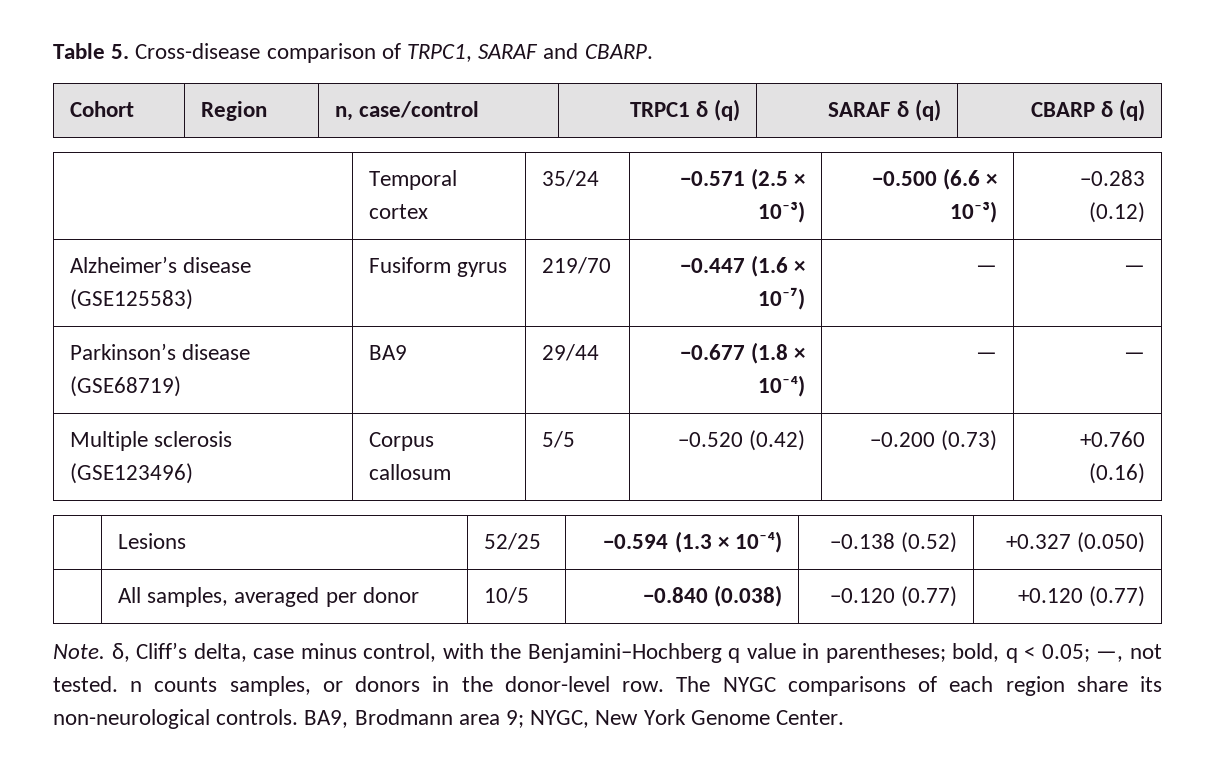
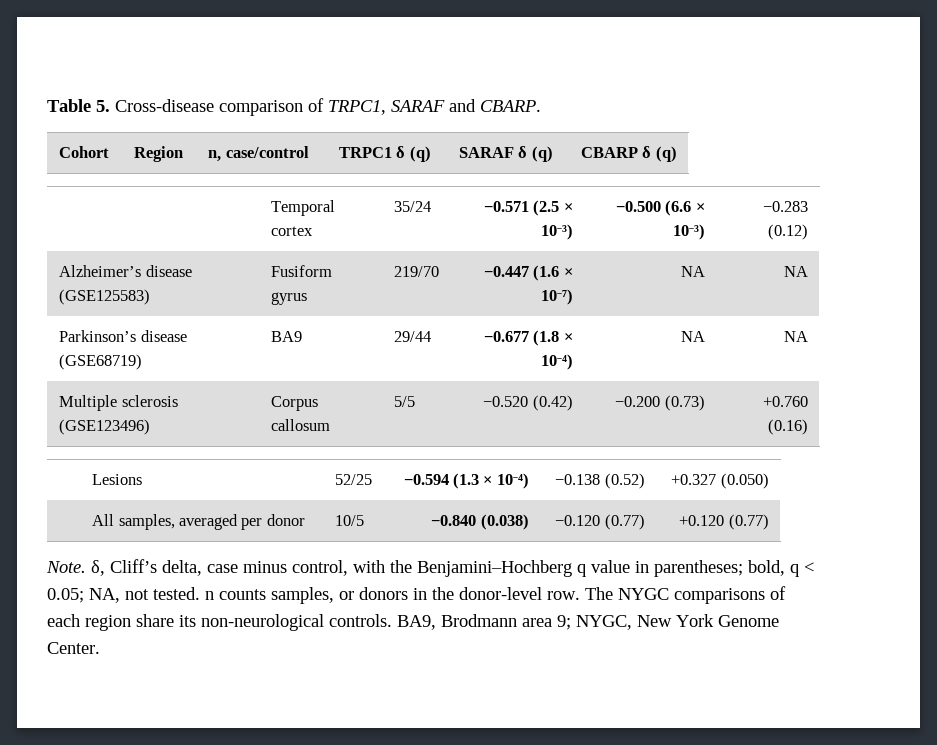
[976,265,998,273] [1124,265,1146,273] — | — -> [680,266,705,277] [783,266,808,277] NA | NA
[976,352,998,360] [1124,352,1146,360] — | — -> [680,331,705,342] [783,331,808,342] NA | NA
[1096,651,1124,662] —, -> [89,588,120,603] NA,

